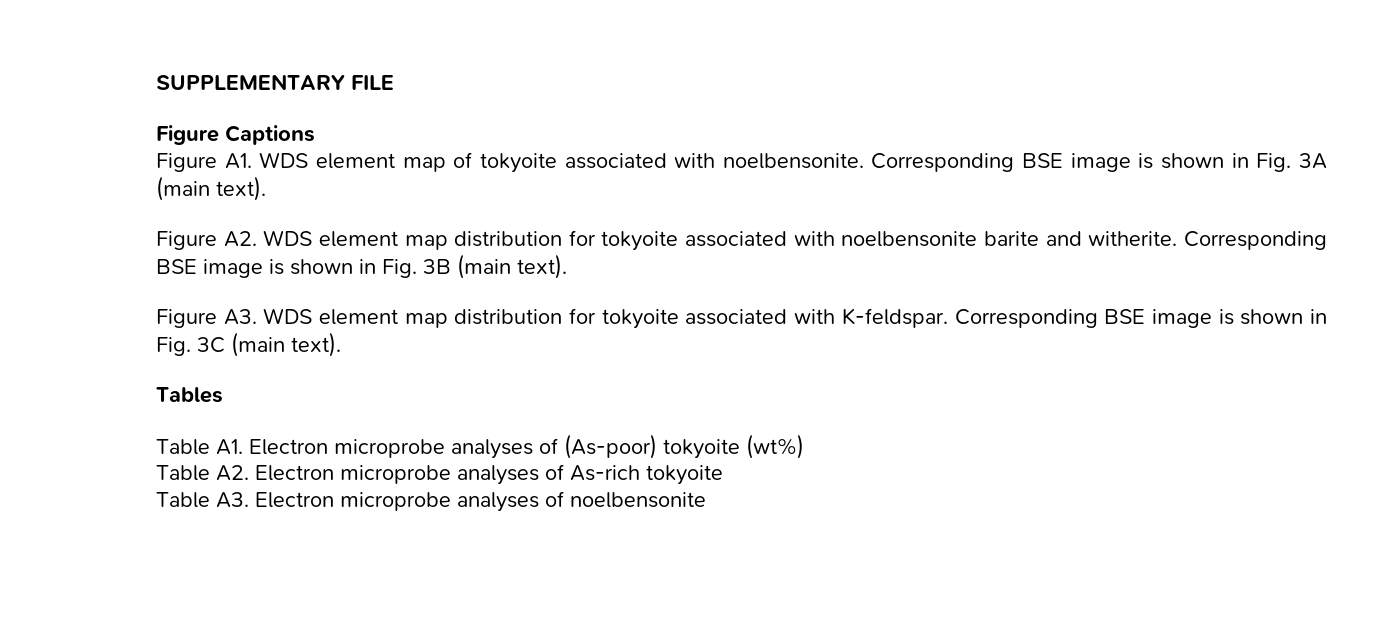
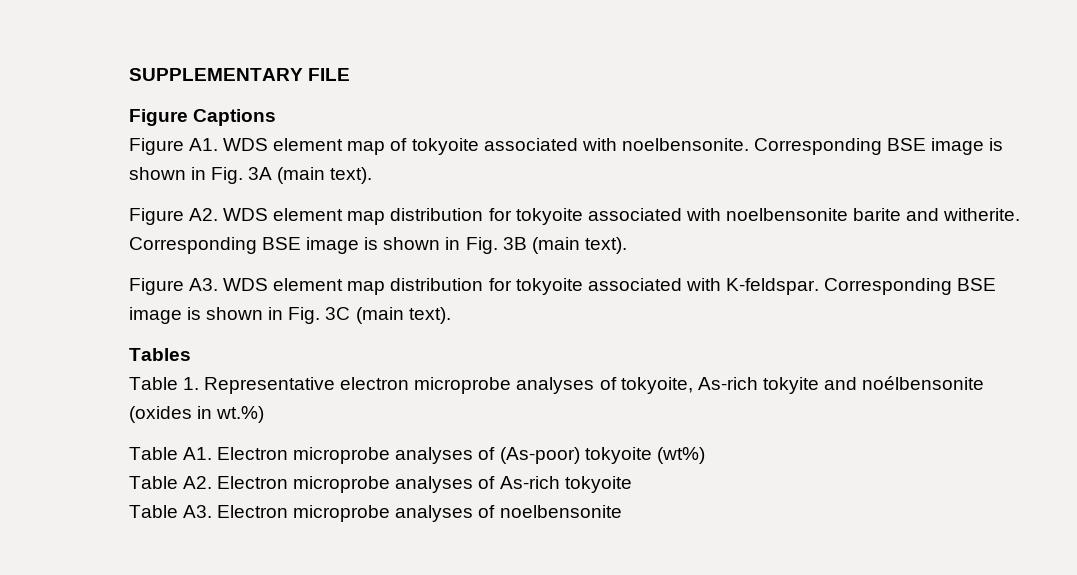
(223, 395) none -> [128,376,985,394] [128,406,264,423] // Table 1. Representative electron microprobe analyses of tokyoite, As-rich tokyite and noélbensonite (oxides in wt.%)

